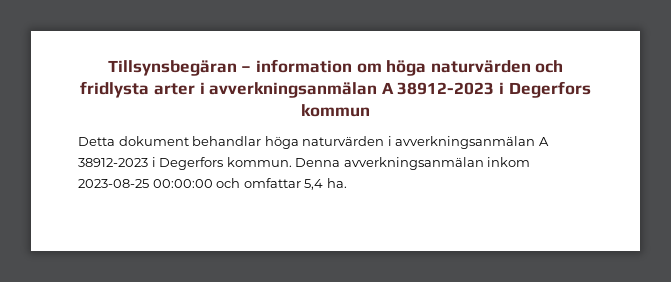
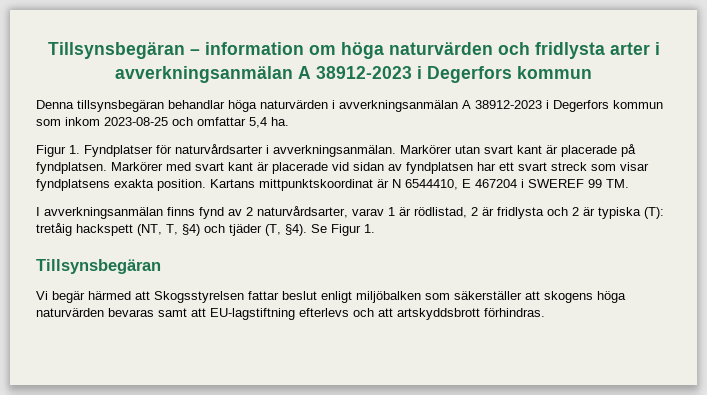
[78,136,189,146] Detta dokument -> [36,100,164,112] Denna tillsynsbegäran
[226,157,484,170] kommun. Denna avverkningsanmälan -> [613,100,663,109] [36,119,61,126] kommun som
[152,179,213,188] 00:00:00 -> (168, 121) none
(347, 183) none -> [36,144,636,157] [36,162,649,174] [36,179,629,191] [36,206,664,219] [36,223,375,236] [36,259,161,274] [36,291,626,303] [36,308,545,320] // Figur 1. Fyndplatser för naturvårdsarter i avverkningsanmälan. Markörer utan svart kant är placerade på fyndplatsen. Markörer med svart kant är placerade vid sidan av fyndplatsen har ett svart streck som visar fyndplatsens exakta position. Kartans mittpunktskoordinat är N 6544410, E 467204 i SWEREF 99 TM. // I avverkningsanmälan finns fynd av 2 naturvårdsarter, varav 1 är rödlistad, 2 är fridlysta och 2 är typiska (T): tretåig hackspett (NT, T, §4) och tjäder (T, §4). Se Figur 1. // Tillsynsbegäran // Vi begär härmed att Skogsstyrelsen fattar beslut enligt miljöbalken som säkerställer att skogens höga naturvärden bevaras samt att EU-lagstiftning efterlevs och att artskyddsbrott förhindras.

